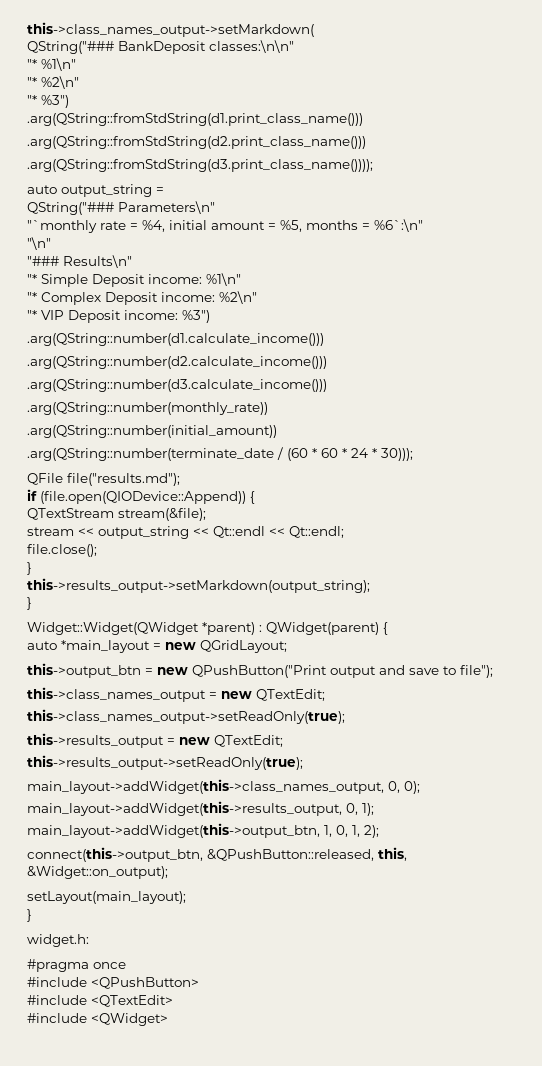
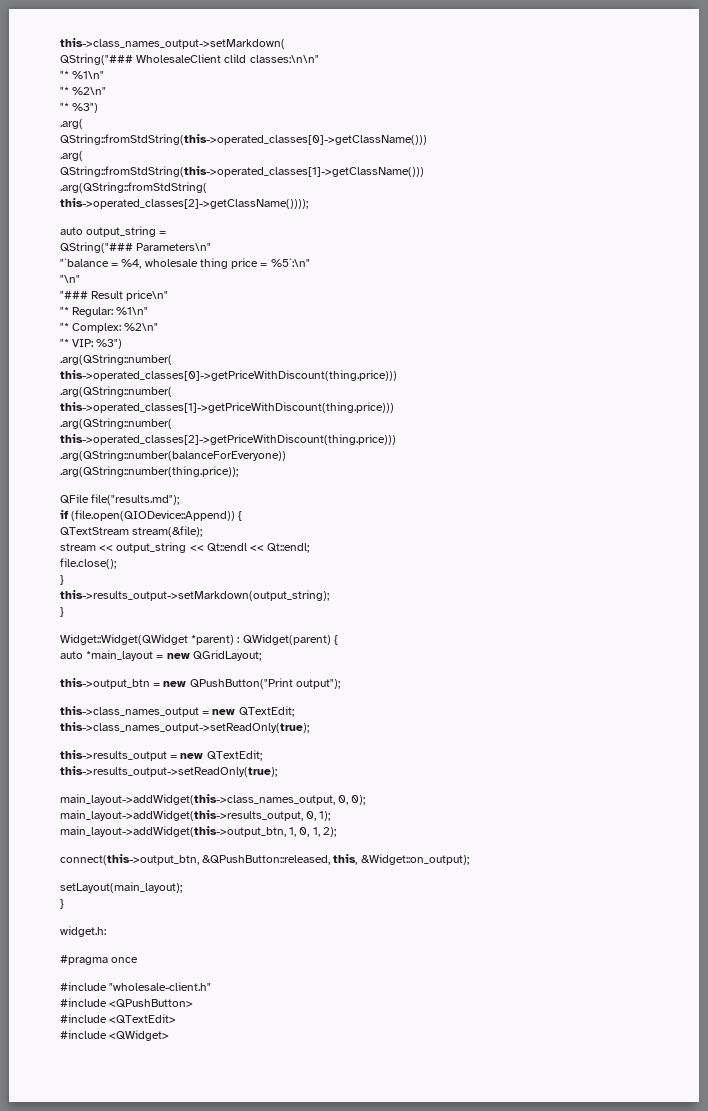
[118,41,206,54] BankDeposit -> [136,54,247,63] WholesaleClient clild
[27,113,363,126] [27,136,366,149] [27,159,373,172] .arg(QString::fromStdString(d1.print_class_name())) // .arg(QString::fromStdString(d2.print_class_name())) // .arg(QString::fromStdString(d3.print_class_name()))); -> [60,119,83,129] [60,134,427,145] [60,151,83,161] [60,166,424,177] [60,182,207,193] [60,198,308,209] .arg( // QString::fromStdString(this->operated_classes[0]->getClassName())) // .arg( // QString::fromStdString(this->operated_classes[1]->getClassName())) // .arg(QString::fromStdString( // this->operated_classes[2]->getClassName())));
[27,219,423,233] "`monthly rate = %4, initial amount = %5, months = %6`:\n" -> [60,258,310,269] "`balance = %4, wholesale thing price = %5`:\n"
[63,255,132,268] [27,273,241,287] [27,291,257,305] [27,310,210,323] [27,333,324,346] [27,356,327,369] [27,379,327,392] [27,402,268,415] [27,425,277,438] [27,447,413,461] Results\n" // "* Simple Deposit income: %1\n" // "* Complex Deposit income: %2\n" // "* VIP Deposit income: %3") // .arg(QString::number(d1.calculate_income())) // .arg(QString::number(d2.calculate_income())) // .arg(QString::number(d3.calculate_income())) // .arg(QString::number(monthly_rate)) // .arg(QString::number(initial_amount)) // .arg(QString::number(terminate_date / (60 * 60 * 24 * 30))); -> [91,290,169,301] [60,307,149,317] [60,323,159,333] [60,339,123,349] [60,354,172,365] [60,370,397,381] [60,386,172,397] [60,402,394,413] [60,418,172,429] [60,434,396,445] [60,450,286,461] [60,466,238,477] Result price\n" // "* Regular: %1\n" // "* Complex: %2\n" // "* VIP: %3") // .arg(QString::number( // this->operated_classes[0]->getPriceWithDiscount(thing.price))) // .arg(QString::number( // this->operated_classes[1]->getPriceWithDiscount(thing.price))) // .arg(QString::number( // this->operated_classes[2]->getPriceWithDiscount(thing.price))) // .arg(QString::number(balanceForEveryone)) // .arg(QString::number(thing.price));
[330,665,493,678] output and save to file"); -> [295,679,340,689] output");
(126, 965) none -> [60,982,212,991] // #include "wholesale-client.h"

